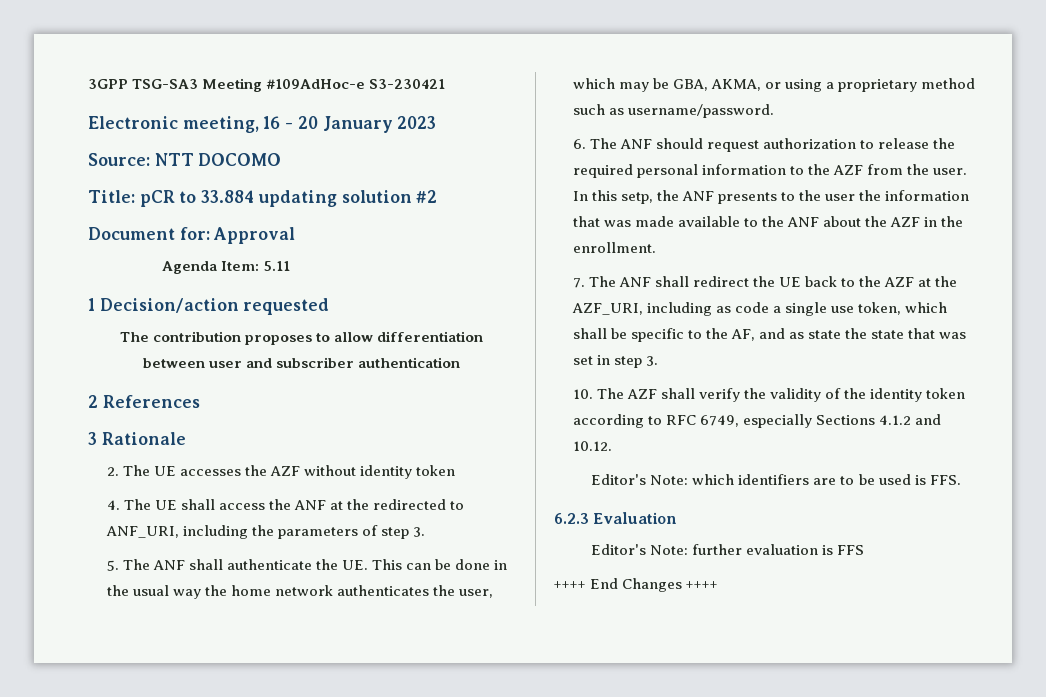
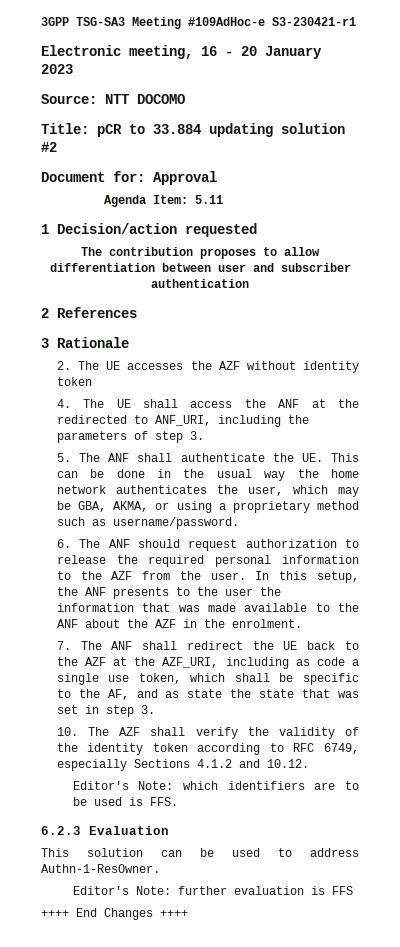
[369,79,446,89] S3-230421 -> [272,17,356,26] S3-230421-r1
[620,192,653,204] setp, -> [317,571,359,583] setup,
[572,242,656,253] enrollment. -> [231,619,302,628] enrolment.
(678, 518) none -> [41,848,359,857] [41,864,160,873] // This solution can be used to address Authn-1-ResOwner.

